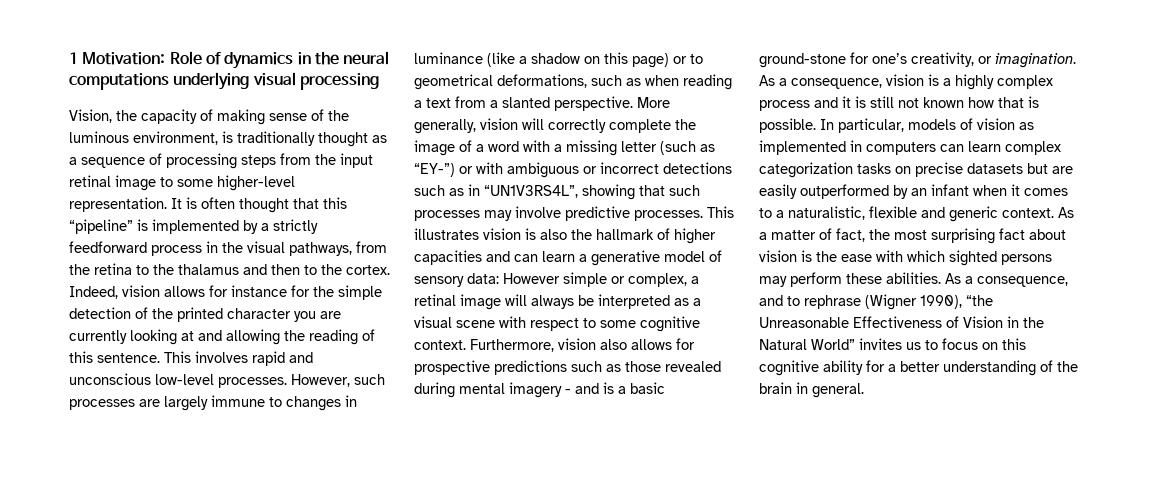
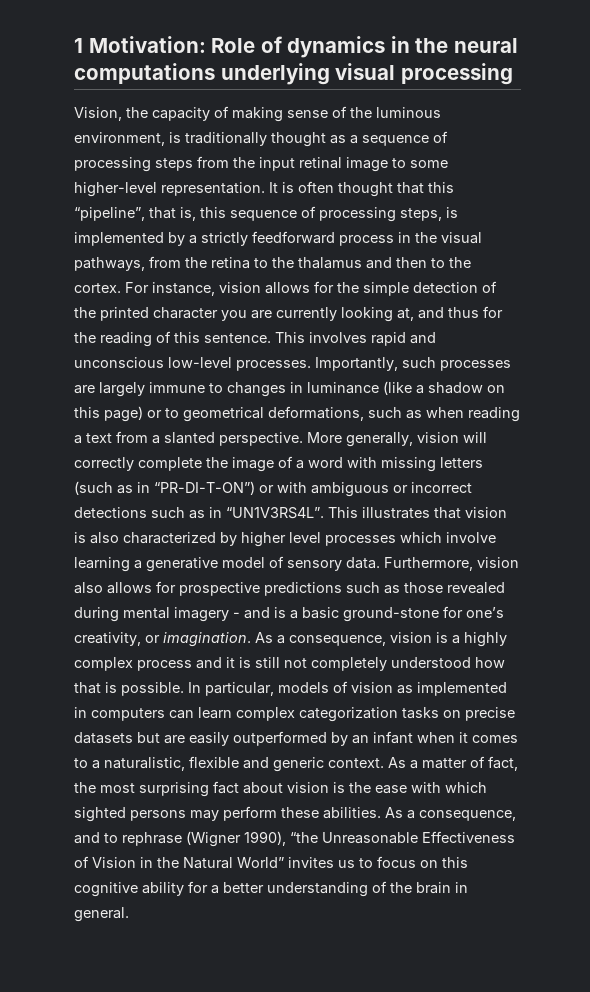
[69,219,133,234] “pipeline” -> [74,206,442,222] “pipeline”, that is, this sequence of processing steps,
[69,286,118,299] Indeed, -> [125,282,215,296] For instance,
[231,285,310,297] instance for -> (334, 287) none
[181,329,280,345] at and allowing -> [397,306,503,321] at, and thus for
[291,374,350,387] However, -> [315,357,398,371] Importantly,
[554,140,715,156] [414,163,455,177] a missing letter (such as “EY-”) -> [381,457,483,472] [74,481,255,495] missing letters (such as in “PR-DI-T-ON”)
[484,184,700,200] [414,206,703,221] “UN1V3RS4L”, showing that such processes may involve predictive processes. -> [226,507,324,519] “UN1V3RS4L”.
(479, 234) none -> [434,507,461,519] that
[571,228,716,244] [414,250,575,265] the hallmark of higher capacities and can learn -> [123,532,496,547] [74,557,130,572] characterized by higher level processes which involve learning
[467,272,699,287] [414,294,701,310] [414,316,700,332] [414,340,466,350] data: However simple or complex, a retinal image will always be interpreted as a visual scene with respect to some cognitive context. -> [346,557,380,569] data.
[923,97,964,108] known -> [311,657,471,671] completely understood

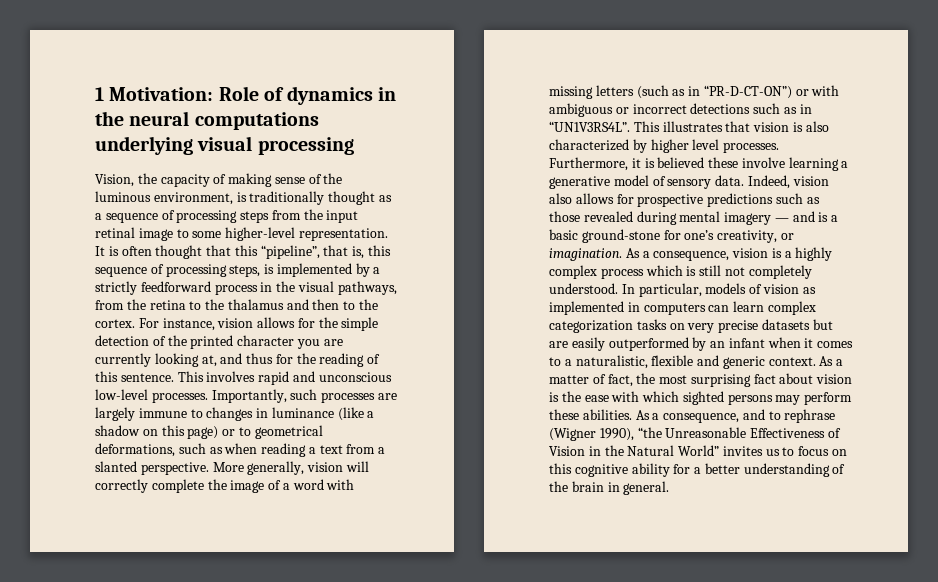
[154,481,255,495] “PR-DI-T-ON”) -> [703,85,792,99] “PR-D-CT-ON”)
[325,532,442,546] processes which -> [723,142,780,153] [549,157,739,171] processes. Furthermore, it is believed these
[384,557,473,571] Furthermore, -> [747,175,790,189] Indeed,
[233,612,240,618] - -> [774,218,789,222] —
[196,657,235,669] and it -> [645,265,683,276] which
[391,657,505,668] [74,682,184,696] understood how that is possible. -> [549,283,618,294] understood.
(461, 714) none -> [687,323,715,333] very

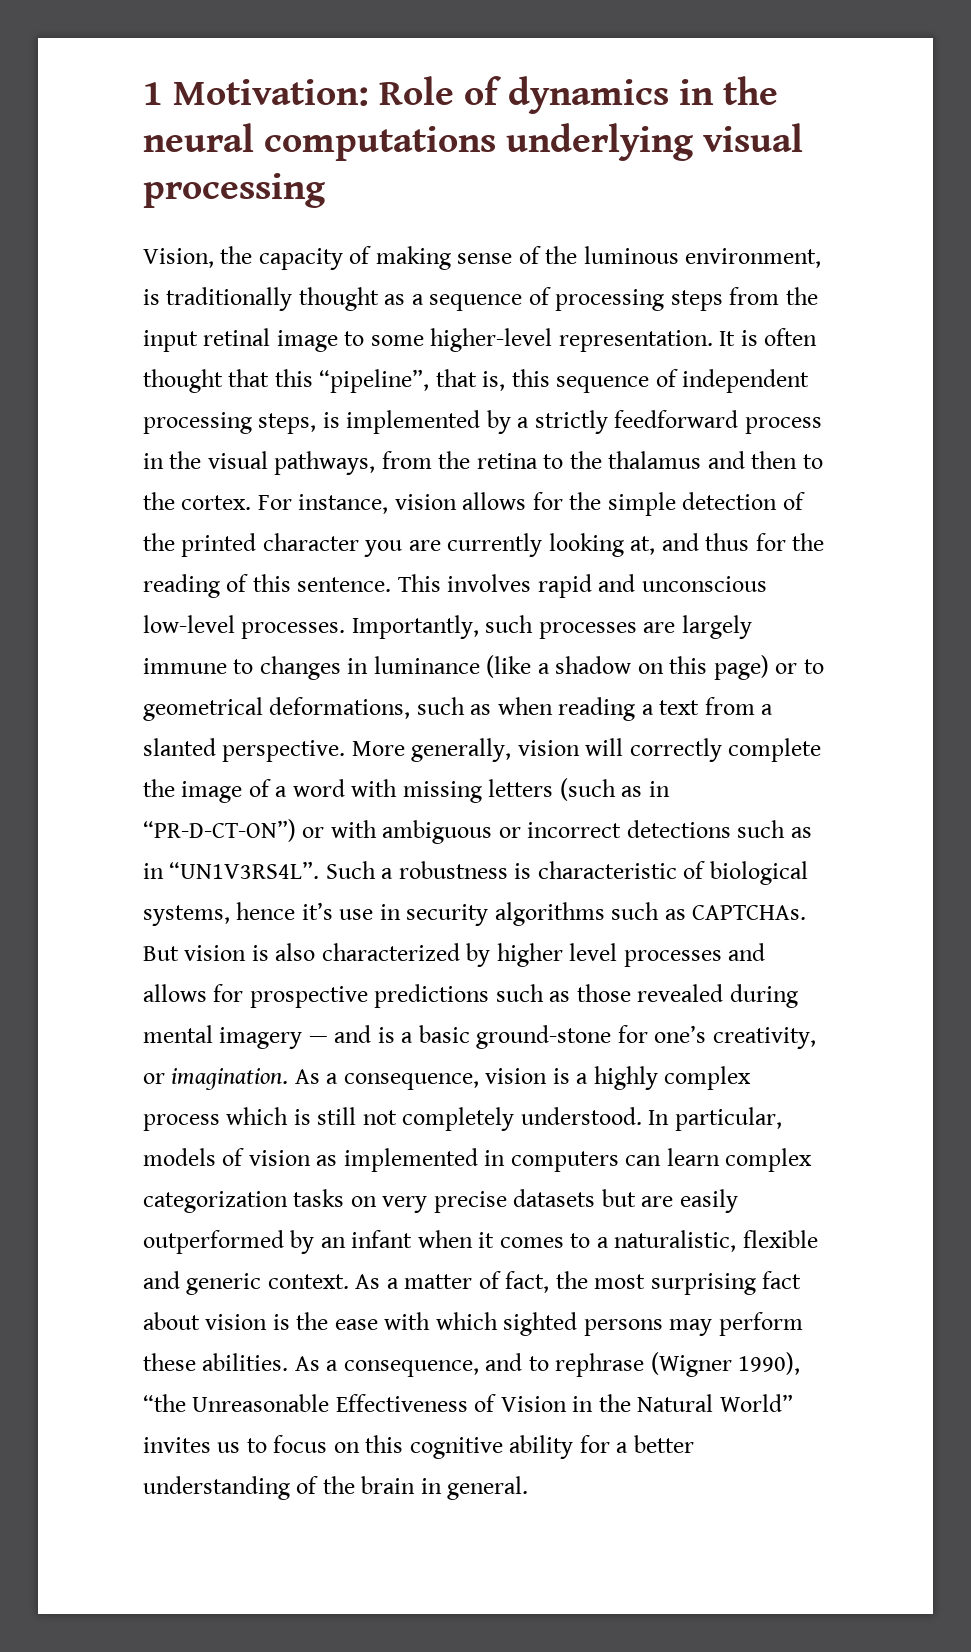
(164, 269) none -> [682,369,810,393] independent
[633,121,751,132] This illustrates that -> [325,861,808,885] [143,902,807,926] [143,946,179,961] Such a robustness is characteristic of biological systems, hence it’s use in security algorithms such as CAPTCHAs. But
[723,142,780,153] [549,157,849,171] [549,175,829,189] [549,193,572,204] processes. Furthermore, it is believed these involve learning a generative model of sensory data. Indeed, vision also -> [623,943,766,967] processes and

